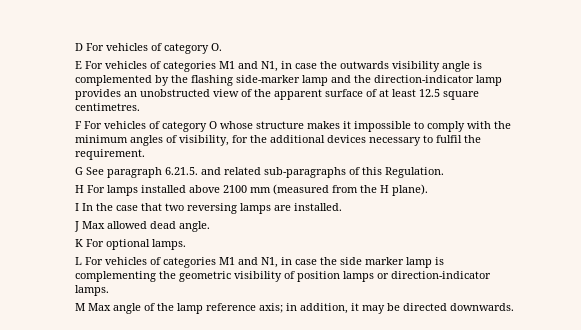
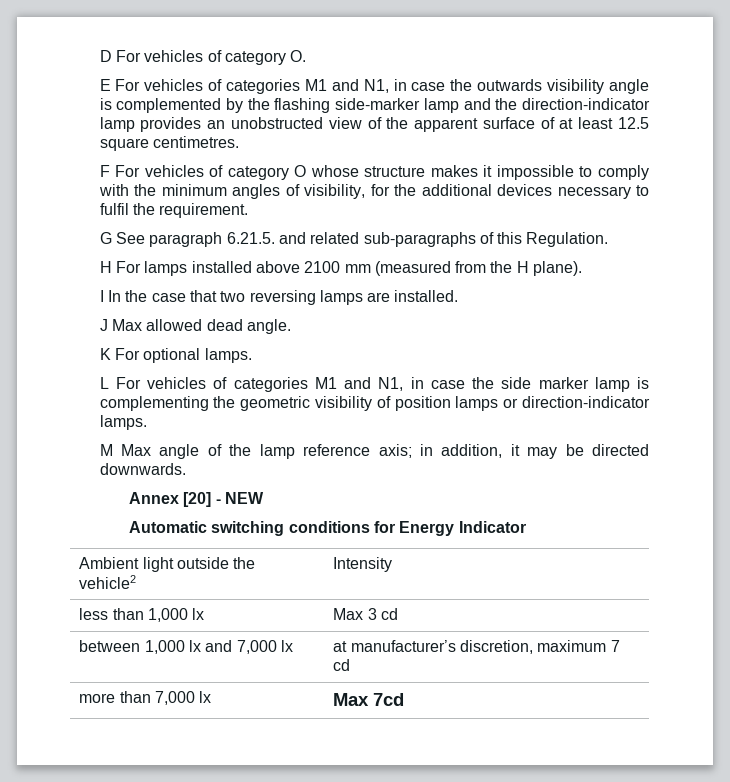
(515, 307) none -> [129,492,265,507] [129,521,526,536] [79,557,256,572] [79,575,137,589] [333,557,393,572] [79,608,205,622] [333,608,399,620] [79,640,293,654] [333,640,620,654] [333,659,351,671] [79,691,212,705] [333,693,405,706] // Annex [20] - NEW // Automatic switching conditions for Energy Indicator // Ambient light outside the vehicle2 | Intensity // less than 1,000 lx | Max 3 cd // between 1,000 lx and 7,000 lx | at manufacturer’s discretion, maximum 7 cd // more than 7,000 lx | Max 7cd

